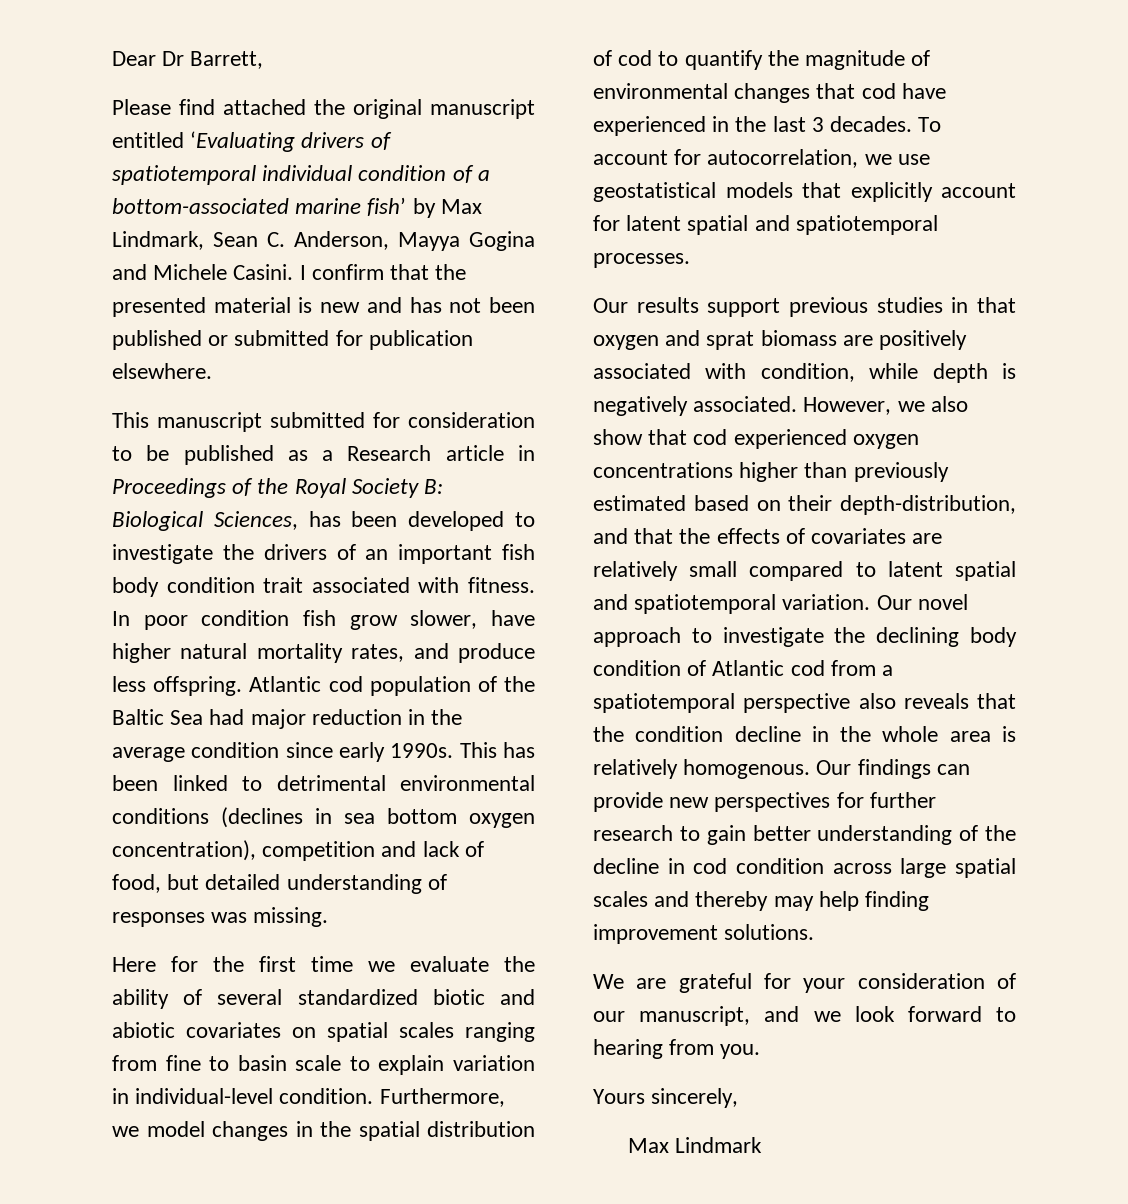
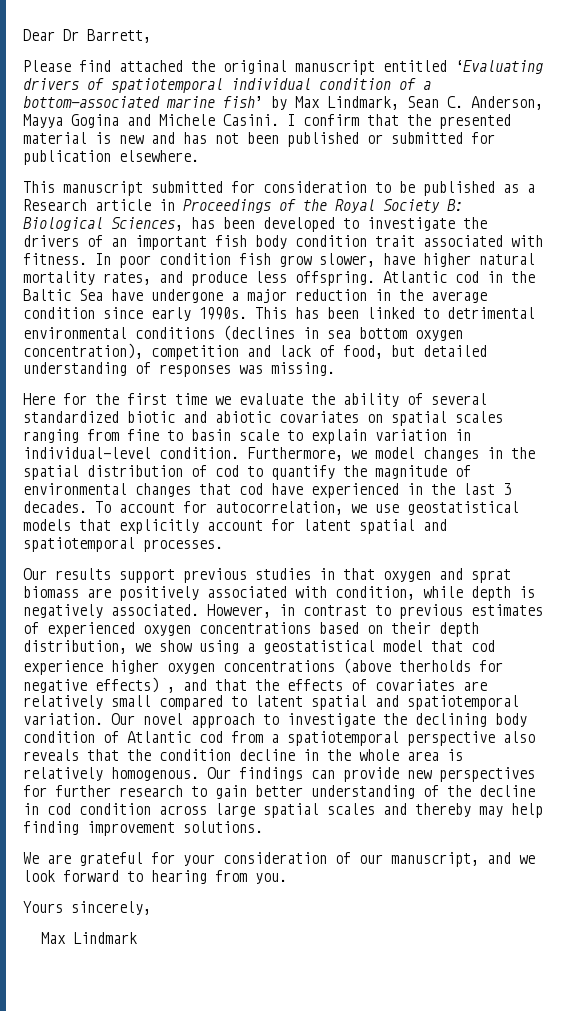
[369,676,497,696] population of -> [487,271,503,283] in
[209,709,245,725] had -> [111,289,239,303] have undergone a
[897,396,968,412] [593,429,919,449] [593,462,949,482] [593,495,1016,515] we also show that cod experienced oxygen concentrations higher than previously estimated based on their depth-distribution, -> [279,604,543,619] [23,622,479,637] [23,640,495,654] [23,658,503,675] [23,677,175,693] in contrast to previous estimates of experienced oxygen concentrations based on their depth distribution, we show using a geostatistical model that cod experience higher oxygen concentrations (above therholds for negative effects) ,

